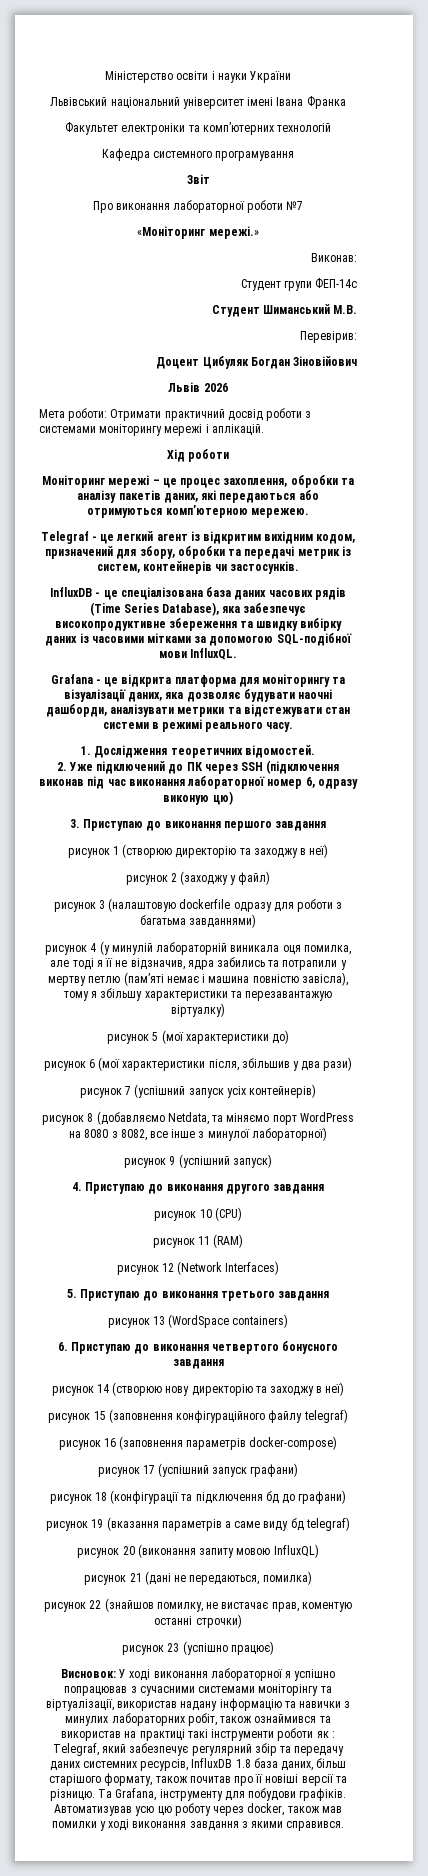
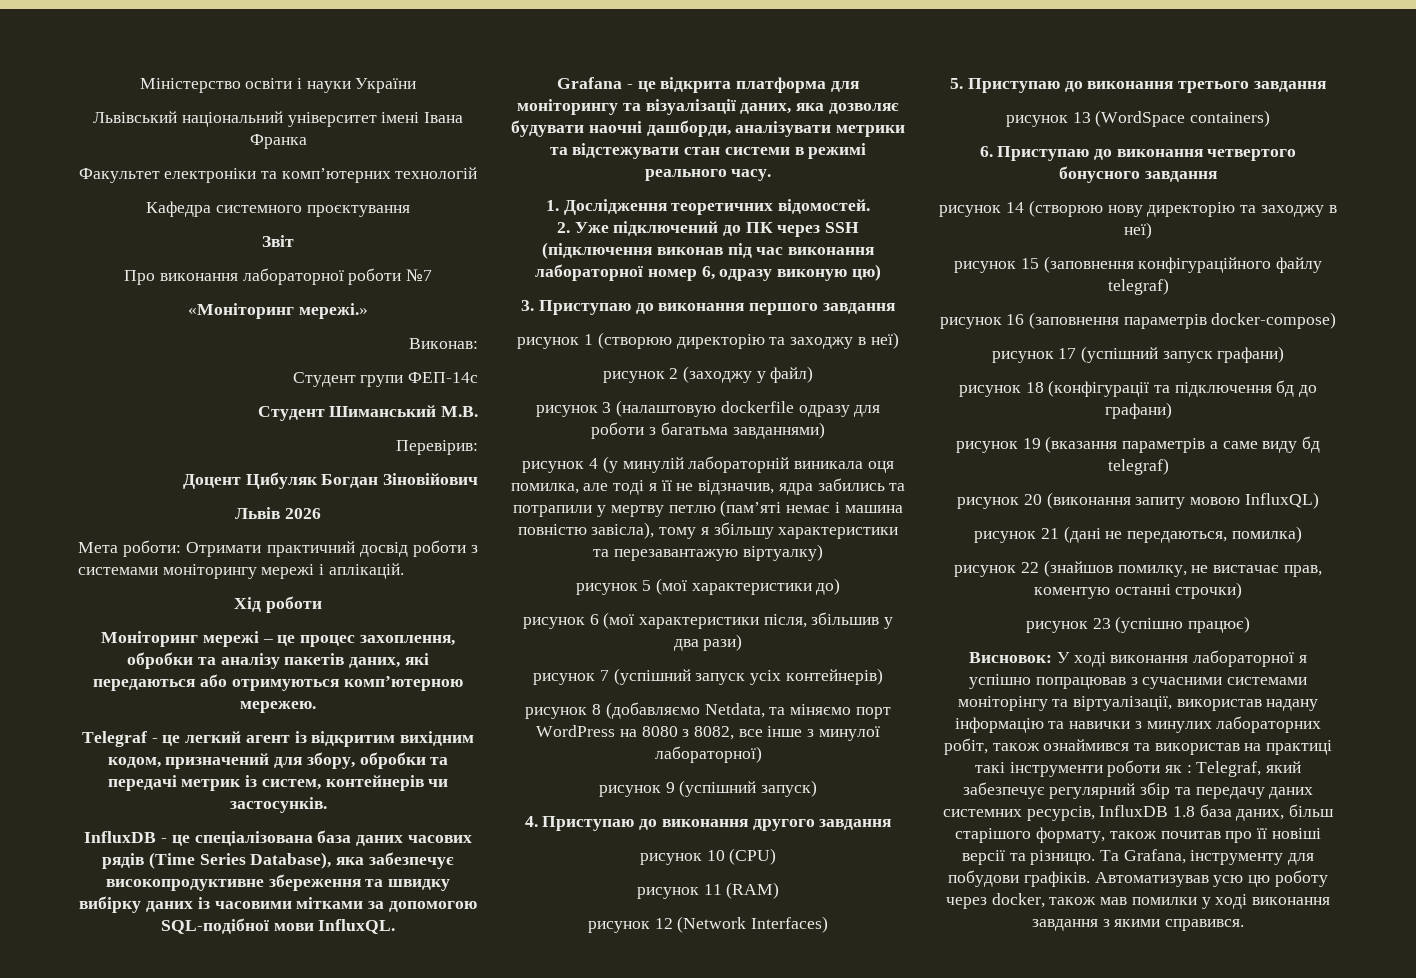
[215,151,295,161] програмування -> [306,205,410,217] проєктування

